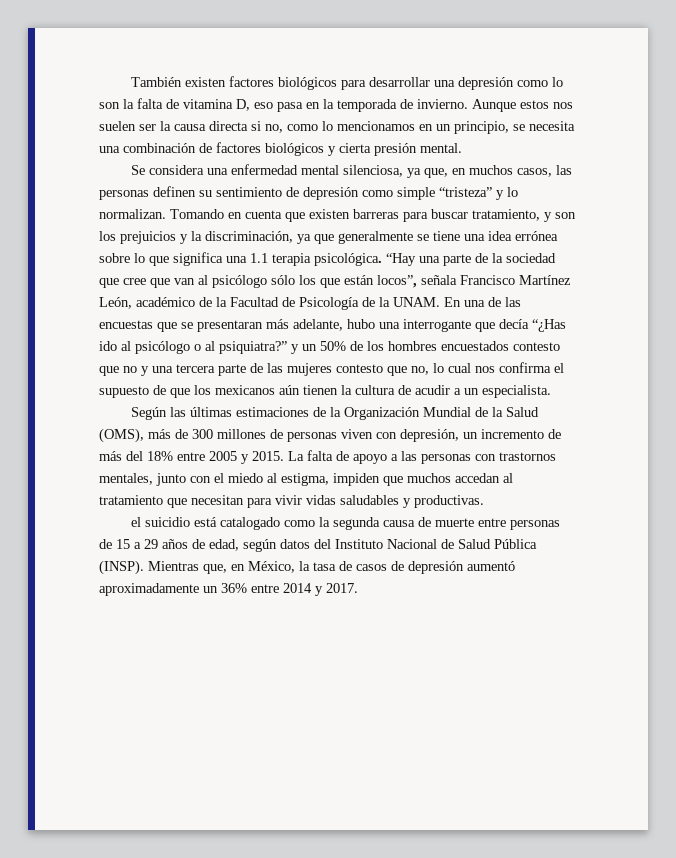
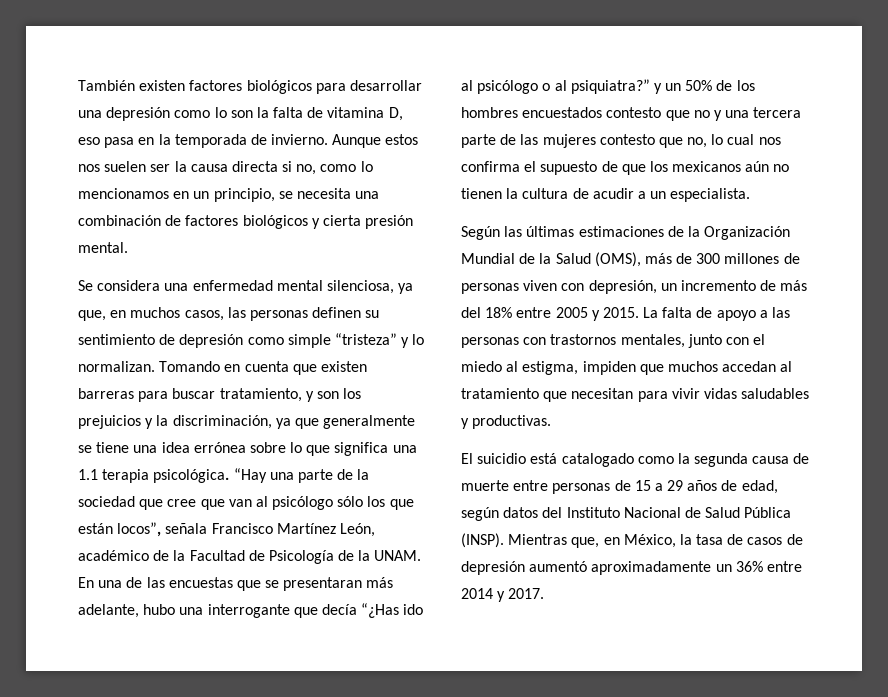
(300, 390) none -> [773,164,790,172] no
[131,517,142,527] el -> [461,453,473,464] El

